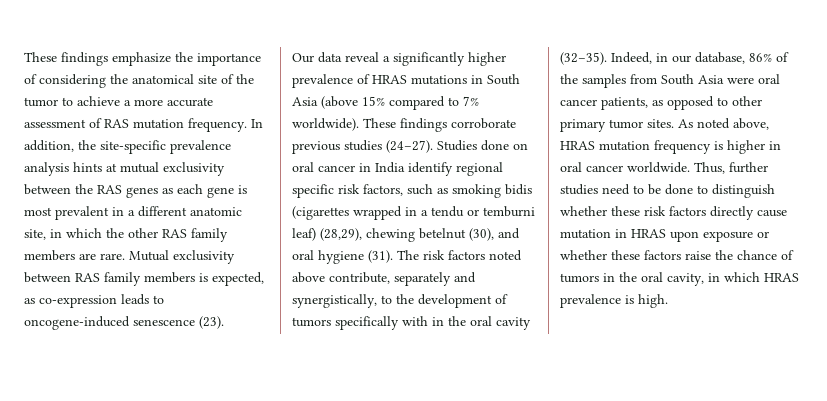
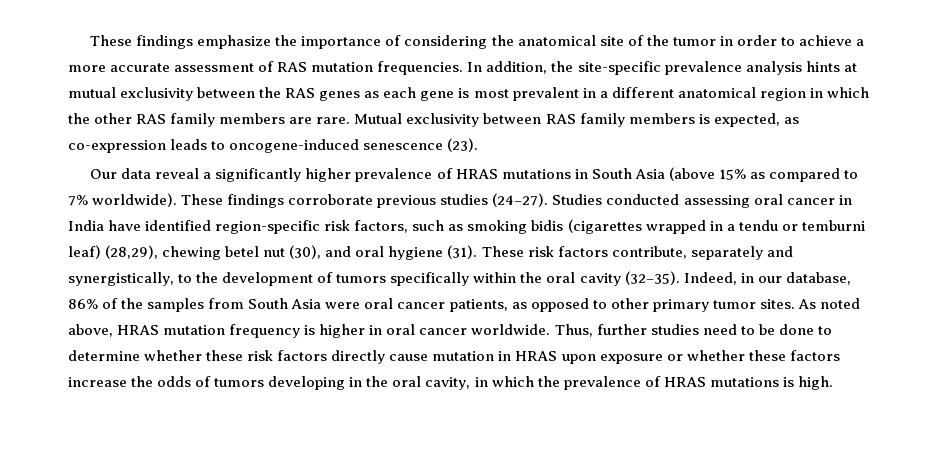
(58, 102) none -> [719,35,777,46] in order
[188,118,247,132] frequency. -> [377,61,464,75] frequencies.
[190,207,242,216] [24,229,46,240] anatomic site, -> [677,87,806,101] anatomical region
(385, 101) none -> [749,172,765,179] as
[481,140,528,151] done on -> [606,194,750,208] conducted assessing
[408,162,503,176] [292,184,334,198] identify regional specific -> [108,220,321,234] have identified region-specific
[419,228,466,239] betelnut -> [225,246,286,257] betel nut
[397,250,522,261] [292,272,325,283] The risk factors noted above -> [481,246,608,257] These risk factors
[402,316,444,326] with in -> [473,272,517,283] within
[712,184,775,198] distinguish -> [68,350,140,361] determine
[685,250,794,260] [560,273,599,283] raise the chance of tumors -> [68,376,346,390] increase the odds of tumors developing
[764,273,799,282] [560,294,621,308] HRAS prevalence -> [537,376,779,390] the prevalence of HRAS mutations

